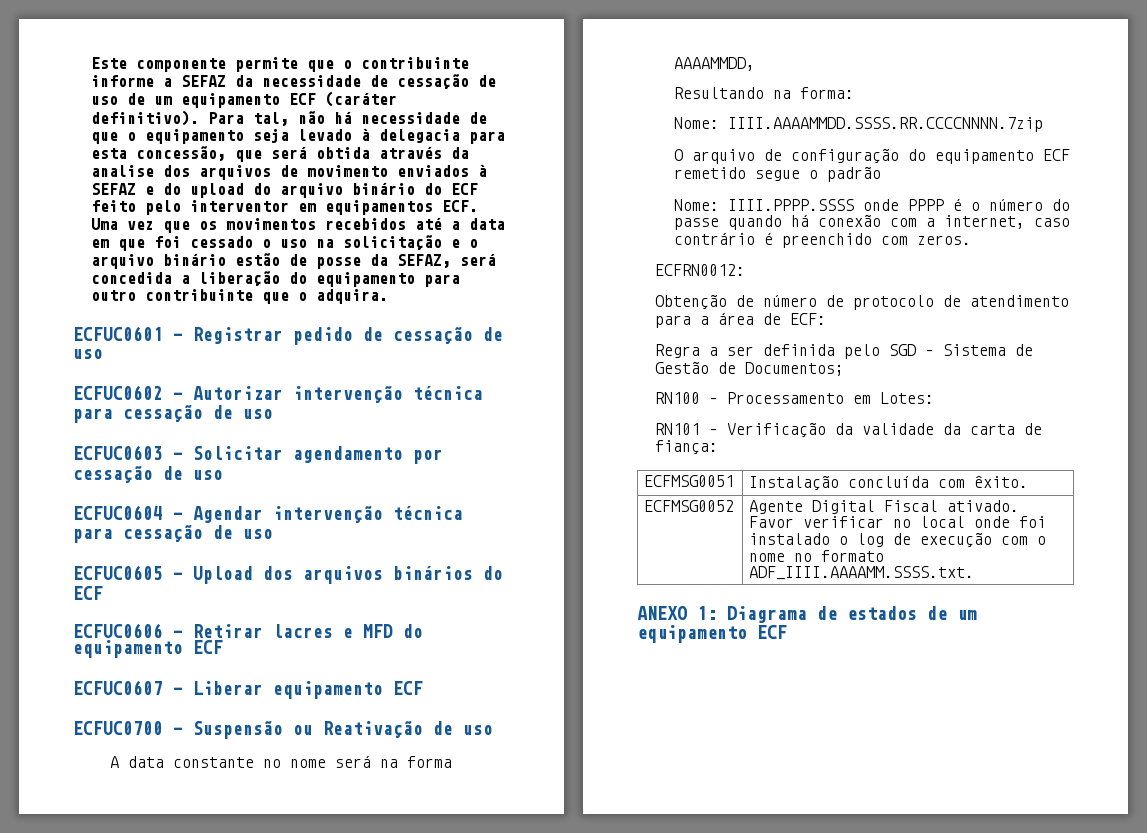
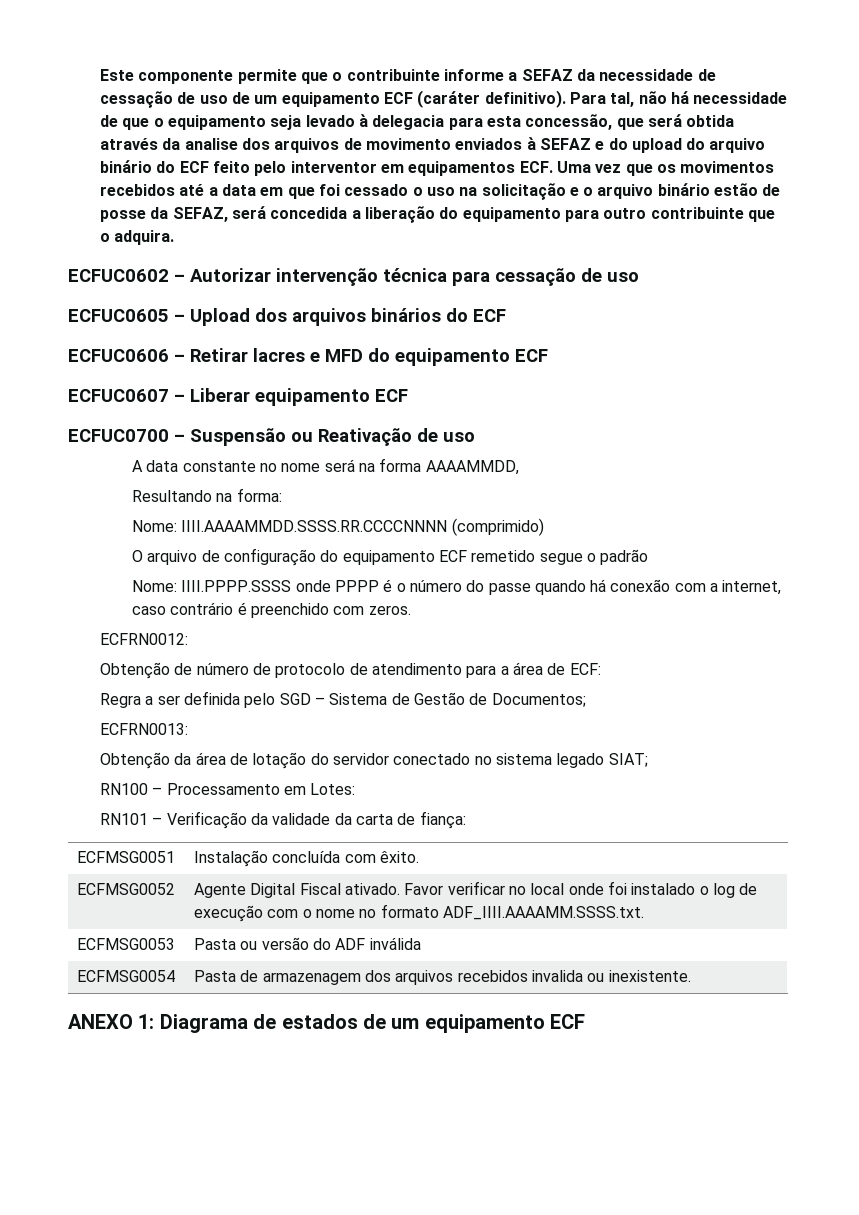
[73,326,503,345] [73,349,103,359] // ECFUC0601 – Registrar pedido de cessação de uso -> (175, 237) none
[73,445,443,464] [73,466,223,483] [73,505,463,523] [73,525,273,543] // ECFUC0603 – Solicitar agendamento por cessação de uso // ECFUC0604 – Agendar intervenção técnica para cessação de uso -> (639, 277) none
[727,117,1043,132] IIII.AAAAMMDD.SSSS.RR.CCCCNNNN.7zip -> [181,518,544,536] IIII.AAAAMMDD.SSSS.RR.CCCCNNNN (comprimido)
(845, 369) none -> [99,723,188,735] [99,752,648,769] // ECFRN0013: // Obtenção da área de lotação do servidor conectado no sistema legado SIAT;
(975, 573) none -> [77,938,176,950] [194,937,421,950] [77,970,176,982] [194,970,691,985] // ECFMSG0053 | Pasta ou versão do ADF inválida // ECFMSG0054 | Pasta de armazenagem dos arquivos recebidos invalida ou inexistente.

